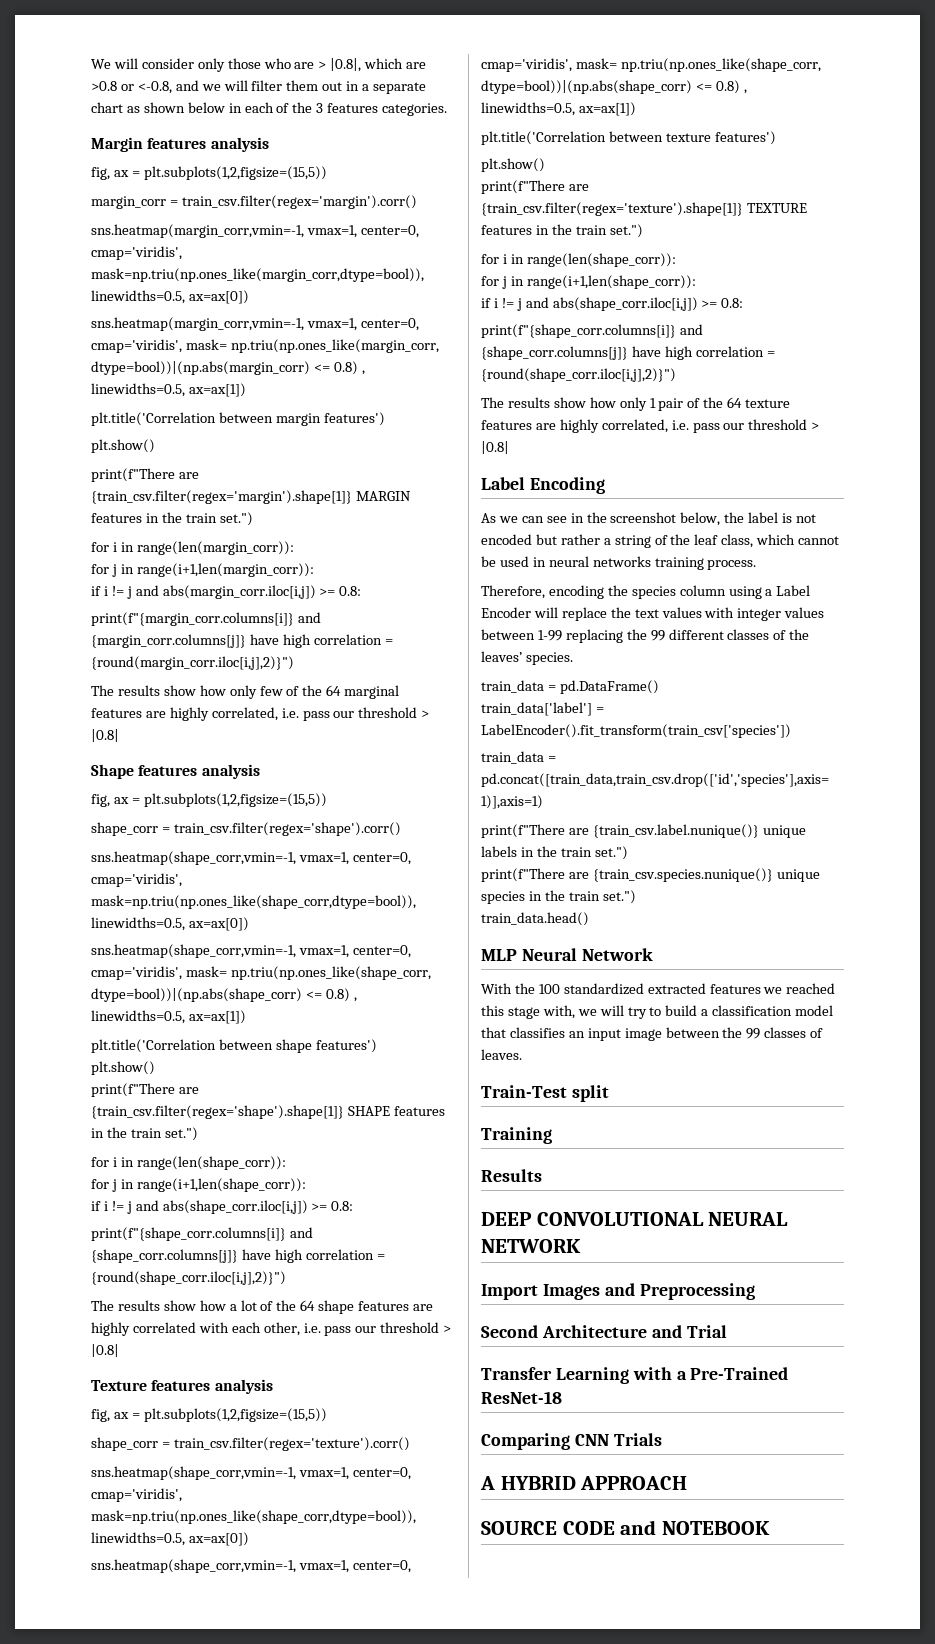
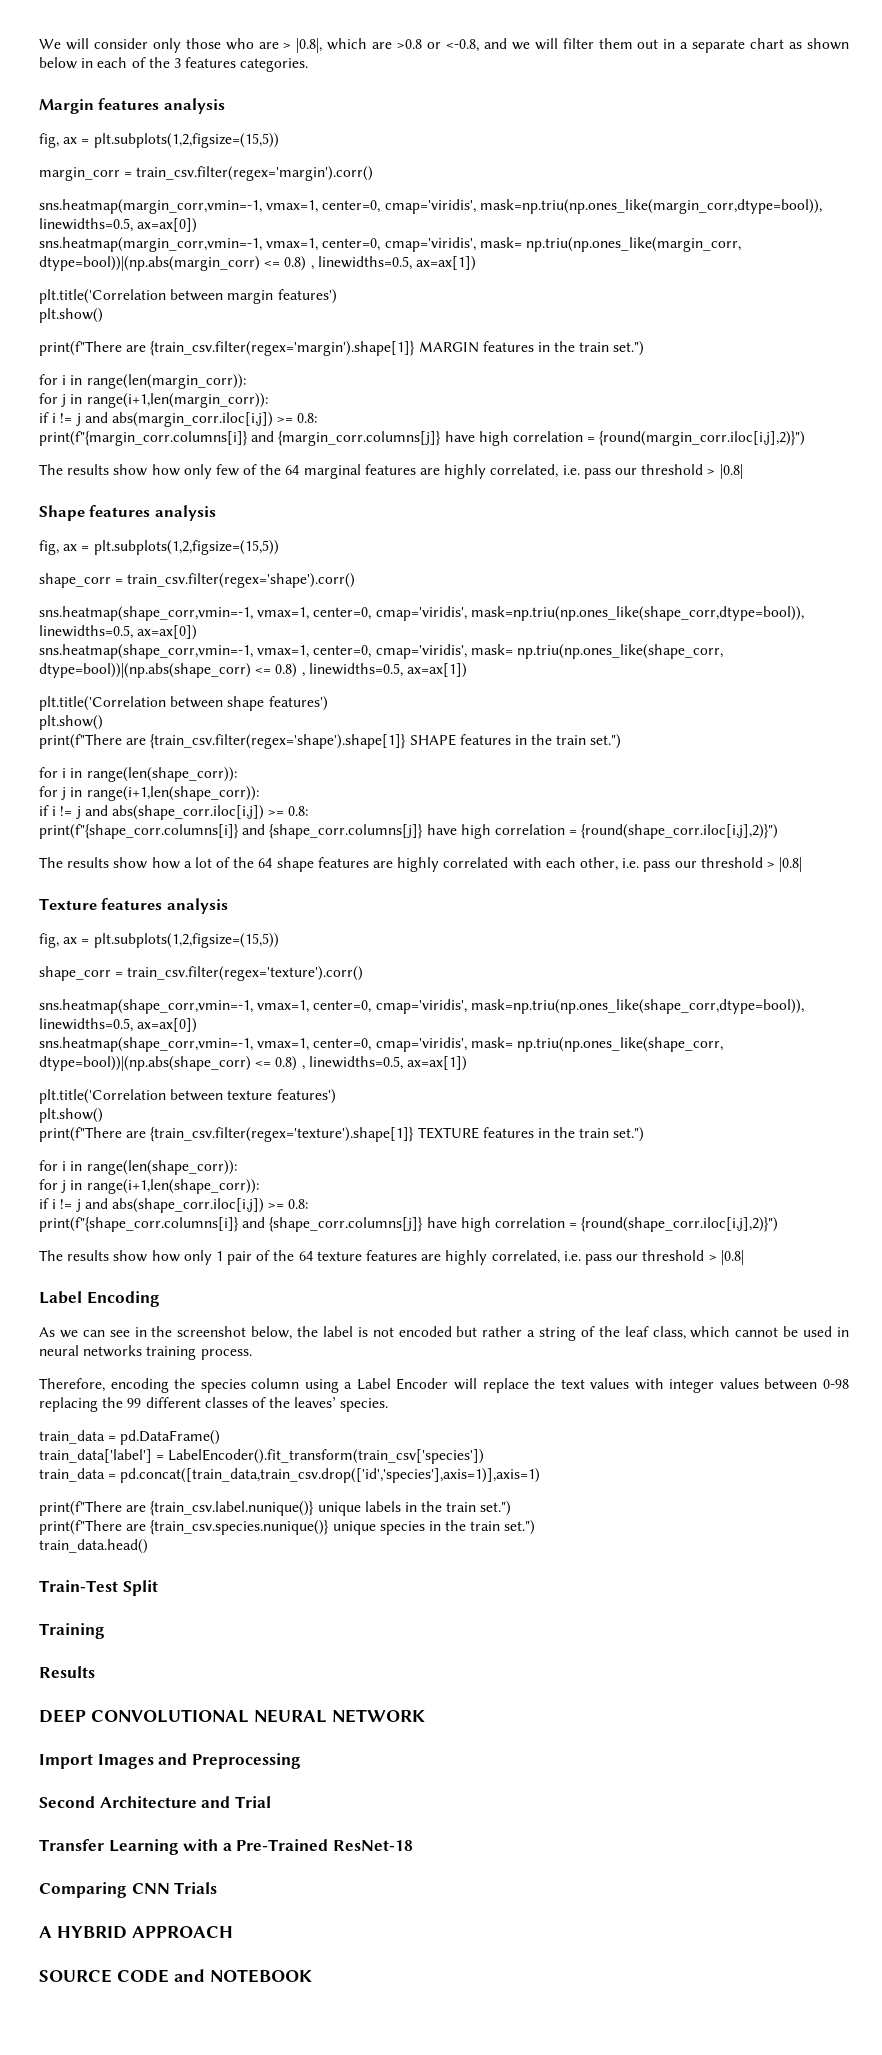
[537,630,562,641] 1-99 -> [822,1379,849,1389] 0-98
[481,948,653,961] [481,983,836,995] [481,1005,834,1019] [481,1027,824,1041] [481,1049,522,1060] // MLP Neural Network // With the 100 standardized extracted features we reached this stage with, we will try to build a classification model that classifies an input image between the 99 classes of leaves. -> (148, 1546) none
[571,1085,609,1102] split -> [122,1580,158,1596] Split

